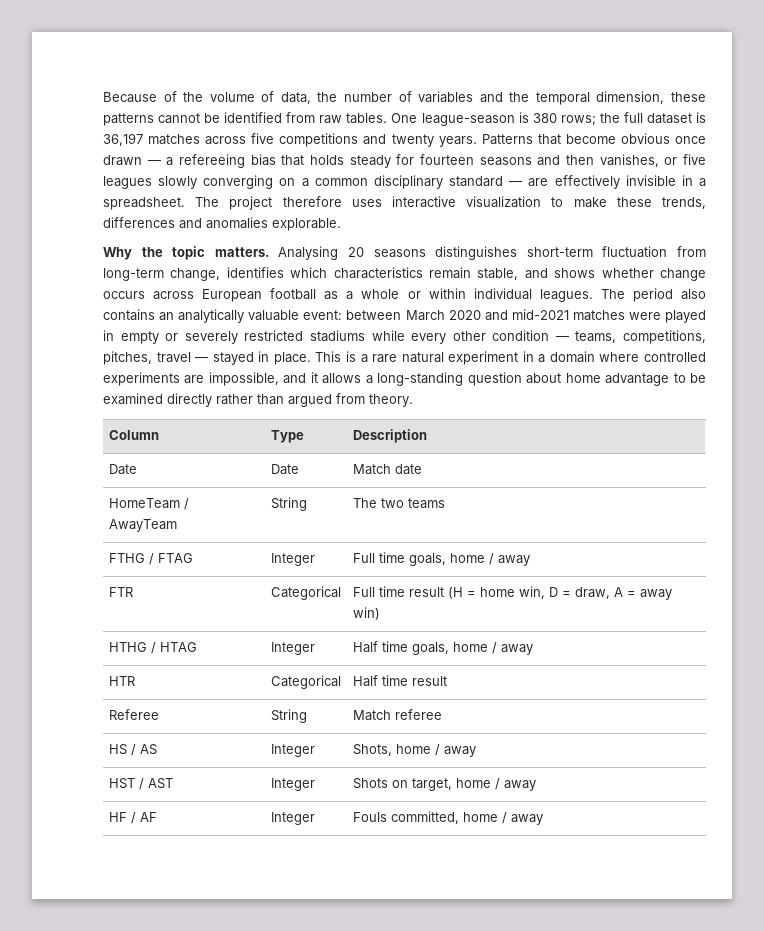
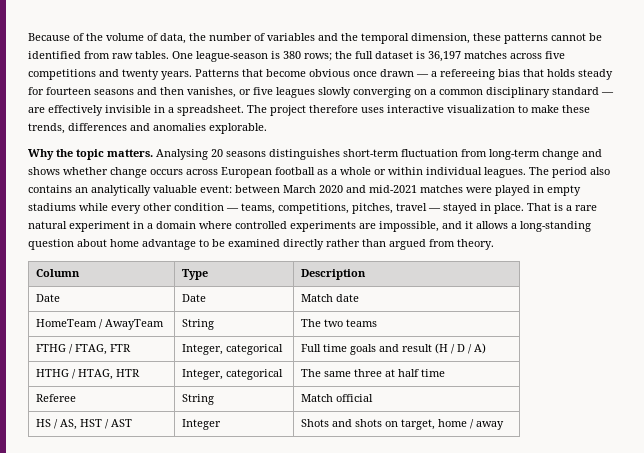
[170,267,519,281] change, identifies which characteristics remain stable, -> [542,149,579,160] change
[165,330,304,344] or severely restricted -> (581, 190) none
[315,351,342,362] This -> [527,203,551,211] That
[157,553,193,563] [270,553,315,566] [352,552,530,566] [108,587,133,597] [270,586,341,600] [352,586,672,600] [352,607,380,620] [108,642,197,654] [270,642,315,655] [352,641,533,655] [108,676,135,686] [270,675,341,689] [352,675,447,687] FTAG | Integer | Full time goals, home / away // FTR | Categorical | Full time result (H = home win, D = draw, A = away win) // HTHG / HTAG | Integer | Half time goals, home / away // HTR | Categorical | Half time result -> [75,344,132,355] [182,344,284,355] [301,343,487,355] [36,369,141,380] [182,369,284,380] [301,369,446,377] FTAG, FTR | Integer, categorical | Full time goals and result (H / D / A) // HTHG / HTAG, HTR | Integer, categorical | The same three at half time
[394,709,442,720] referee -> [336,394,374,402] official
[139,744,157,755] [270,744,315,757] [352,744,476,757] AS | Integer | Shots, home / away // -> [60,419,78,430] AS,
(388, 783) none -> [332,419,383,427] and shots
[108,812,157,824] [270,812,315,825] [352,811,543,825] // HF / AF | Integer | Fouls committed, home / away -> (505, 425) none

